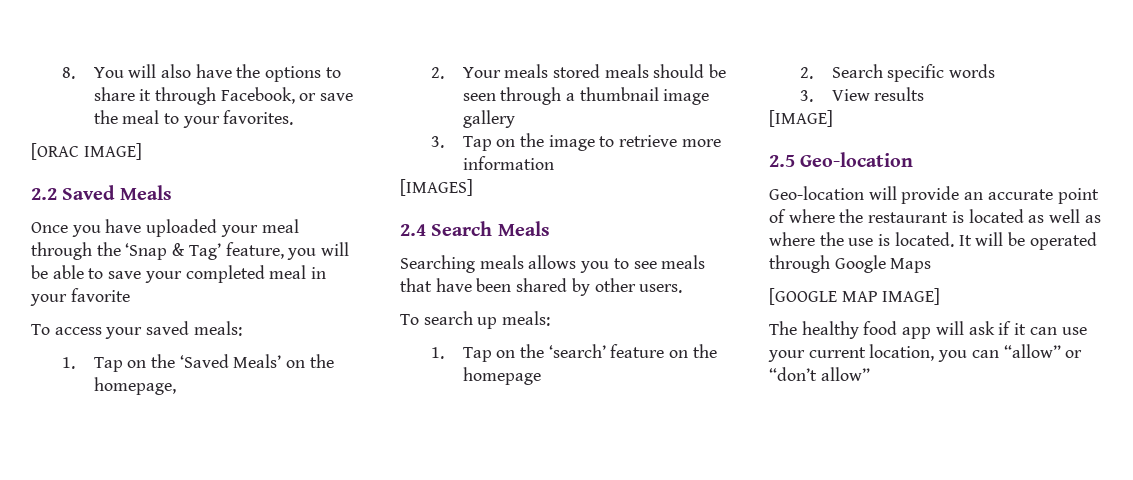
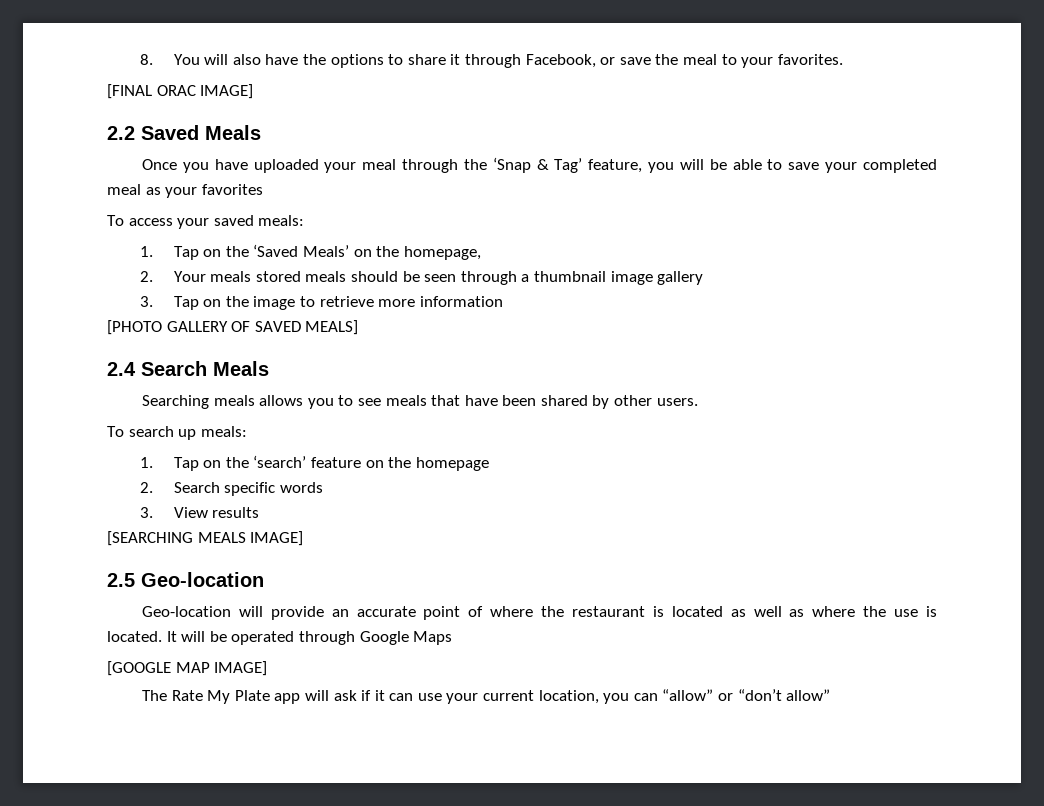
[31,143,79,160] [ORAC -> [107,84,196,99] [FINAL ORAC
[311,267,327,279] [30,288,130,306] in your favorite -> [145,184,263,198] as your favorites
[400,179,473,196] [IMAGES] -> [107,320,359,335] [PHOTO GALLERY OF SAVED MEALS]
[769,110,833,127] [IMAGE] -> [107,531,304,546] [SEARCHING MEALS IMAGE]
[801,321,898,339] healthy food -> [171,690,270,704] Rate My Plate

